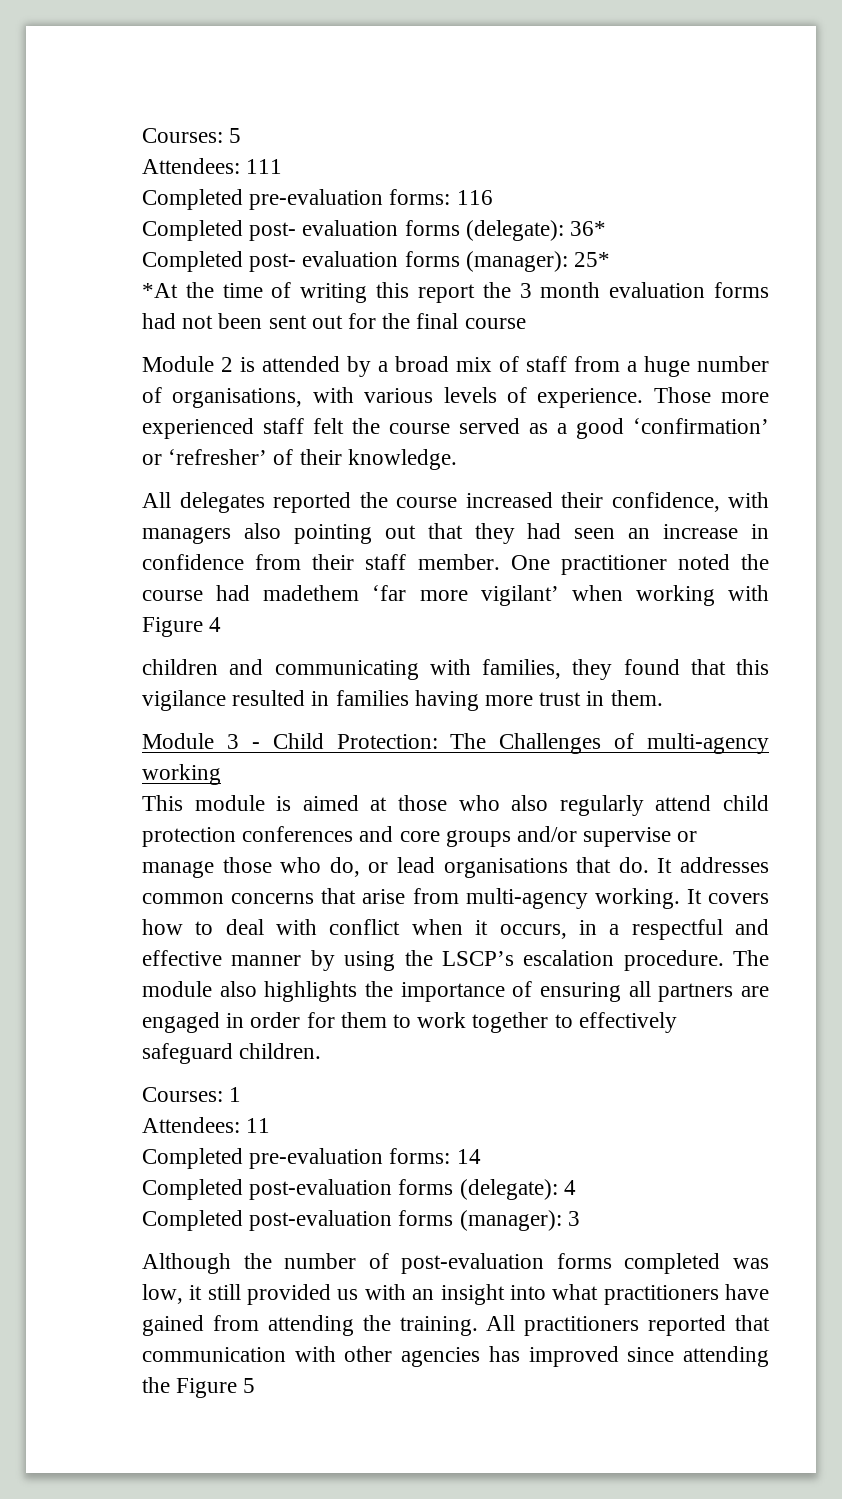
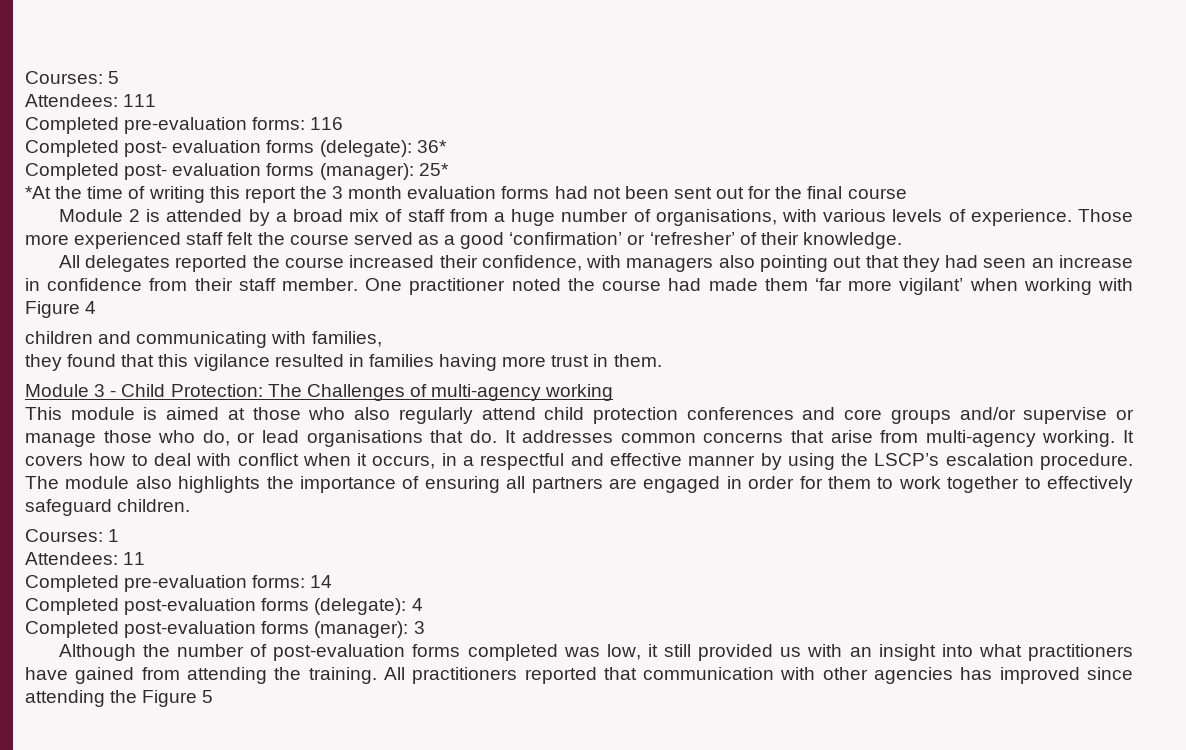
[263,585,360,601] madethem -> [708,278,808,291] made them
(561, 669) none -> (382, 339) //

